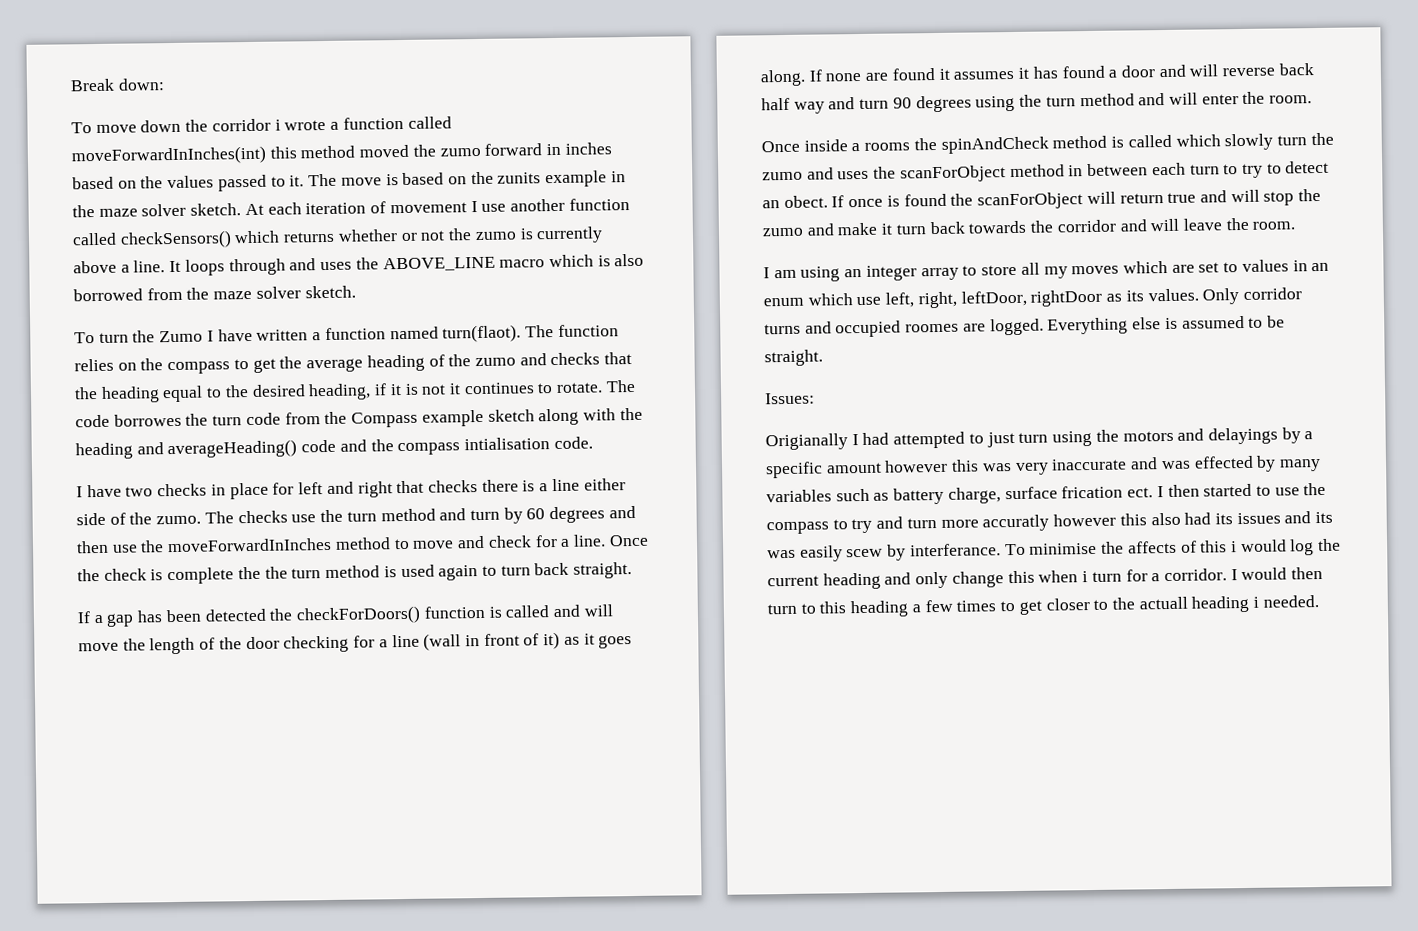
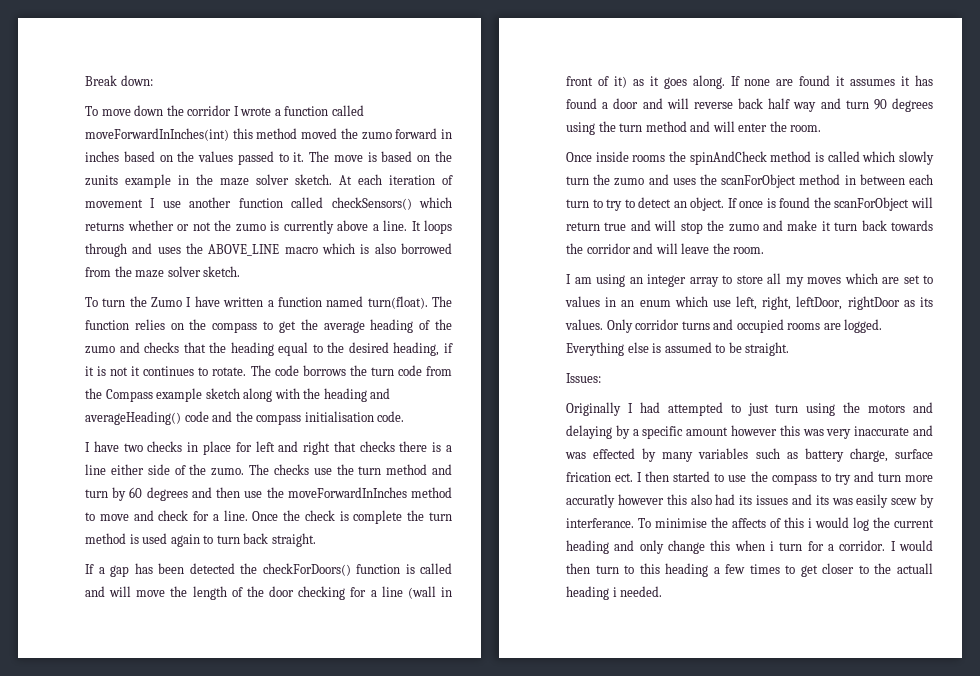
[274,119,281,131] i -> [233,106,239,116] I
[442,324,522,343] turn(flaot). -> [367,296,428,309] turn(float).
[113,413,182,427] borrowes -> [302,365,346,376] borrows
[464,437,551,451] intialisation -> [304,411,374,422] initialisation
[264,566,288,579] the -> (425, 515) none
[851,142,861,152] a -> (629, 156) none
[783,195,828,209] obect. -> [690,197,725,211] object.
[905,323,960,333] roomes -> [787,323,821,330] rooms
[765,433,848,451] Origianally -> [566,402,621,416] Originally
[1207,427,1278,445] delayings -> [566,425,612,439] delaying

